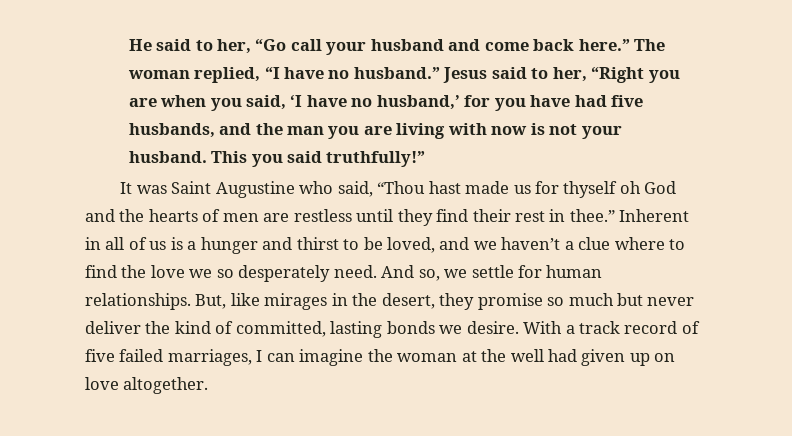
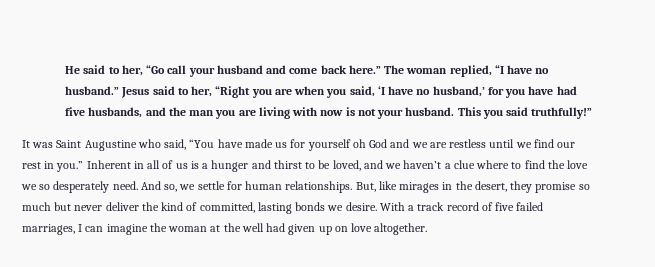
[377,181,461,194] “Thou hast -> [189,139,243,148] “You have
[563,181,618,198] thyself -> [307,139,351,151] yourself
[119,209,511,226] the hearts of men are restless until they find their -> [411,139,576,148] we are restless until we find our
[569,209,615,222] thee.” -> [56,161,84,172] you.”

